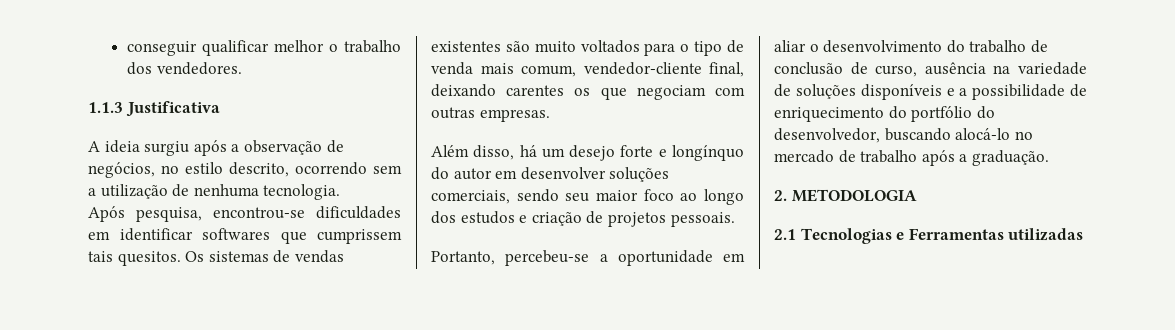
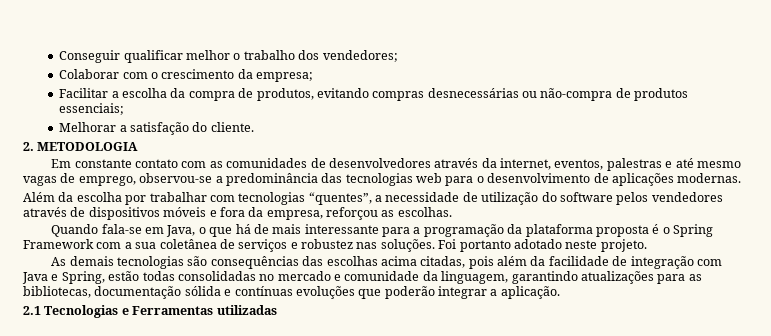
[127,41,198,56] conseguir -> [59,50,121,63] Conseguir
[156,62,242,75] [88,101,220,117] [88,140,344,156] [88,162,402,178] [88,184,341,200] [88,206,401,222] [88,228,402,244] [88,250,344,266] [431,40,744,56] [431,62,744,77] [431,84,745,100] [431,107,550,122] [431,145,744,161] [431,167,670,182] [431,189,744,205] [431,211,735,227] [431,250,745,266] [774,40,1048,53] [774,62,1087,77] [774,84,1087,100] [774,106,995,122] [774,128,1033,143] [774,150,1049,166] [774,189,917,202] vendedores. // 1.1.3 Justificativa // A ideia surgiu após a observação de negócios, no estilo descrito, ocorrendo sem a utilização de nenhuma tecnologia. // Após pesquisa, encontrou-se dificuldades em identificar softwares que cumprissem tais quesitos. Os sistemas de vendas existentes são muito voltados para o tipo de venda mais comum, vendedor-cliente final, deixando carentes os que negociam com outras empresas. // Além disso, há um desejo forte e longínquo do autor em desenvolver soluções comerciais, sendo seu maior foco ao longo dos estudos e criação de projetos pessoais. // Portanto, percebeu-se a oportunidade em aliar o desenvolvimento do trabalho de conclusão de curso, ausência na variedade de soluções disponíveis e a possibilidade de enriquecimento do portfólio do desenvolvedor, buscando alocá-lo no mercado de trabalho após a graduação. // 2. METODOLOGIA -> [322,50,398,62] [59,69,314,82] [59,88,689,101] [59,103,125,115] [59,122,254,135] [23,142,139,151] [51,158,741,171] [23,173,742,186] [23,192,723,205] [23,207,452,220] [51,224,714,237] [23,239,647,252] [51,256,722,269] [22,271,702,284] [23,286,560,299] vendedores; // Colaborar com o crescimento da empresa; // Facilitar a escolha da compra de produtos, evitando compras desnecessárias ou não-compra de produtos essenciais; // Melhorar a satisfação do cliente. // 2. METODOLOGIA // Em constante contato com as comunidades de desenvolvedores através da internet, eventos, palestras e até mesmo vagas de emprego, observou-se a predominância das tecnologias web para o desenvolvimento de aplicações modernas. // Além da escolha por trabalhar com tecnologias “quentes”, a necessidade de utilização do software pelos vendedores através de dispositivos móveis e fora da empresa, reforçou as escolhas. // Quando fala-se em Java, o que há de mais interessante para a programação da plataforma proposta é o Spring Framework com a sua coletânea de serviços e robustez nas soluções. Foi portanto adotado neste projeto. // As demais tecnologias são consequências das escolhas acima citadas, pois além da facilidade de integração com Java e Spring, estão todas consolidadas no mercado e comunidade da linguagem, garantindo atualizações para as bibliotecas, documentação sólida e contínuas evoluções que poderão integrar a aplicação.

